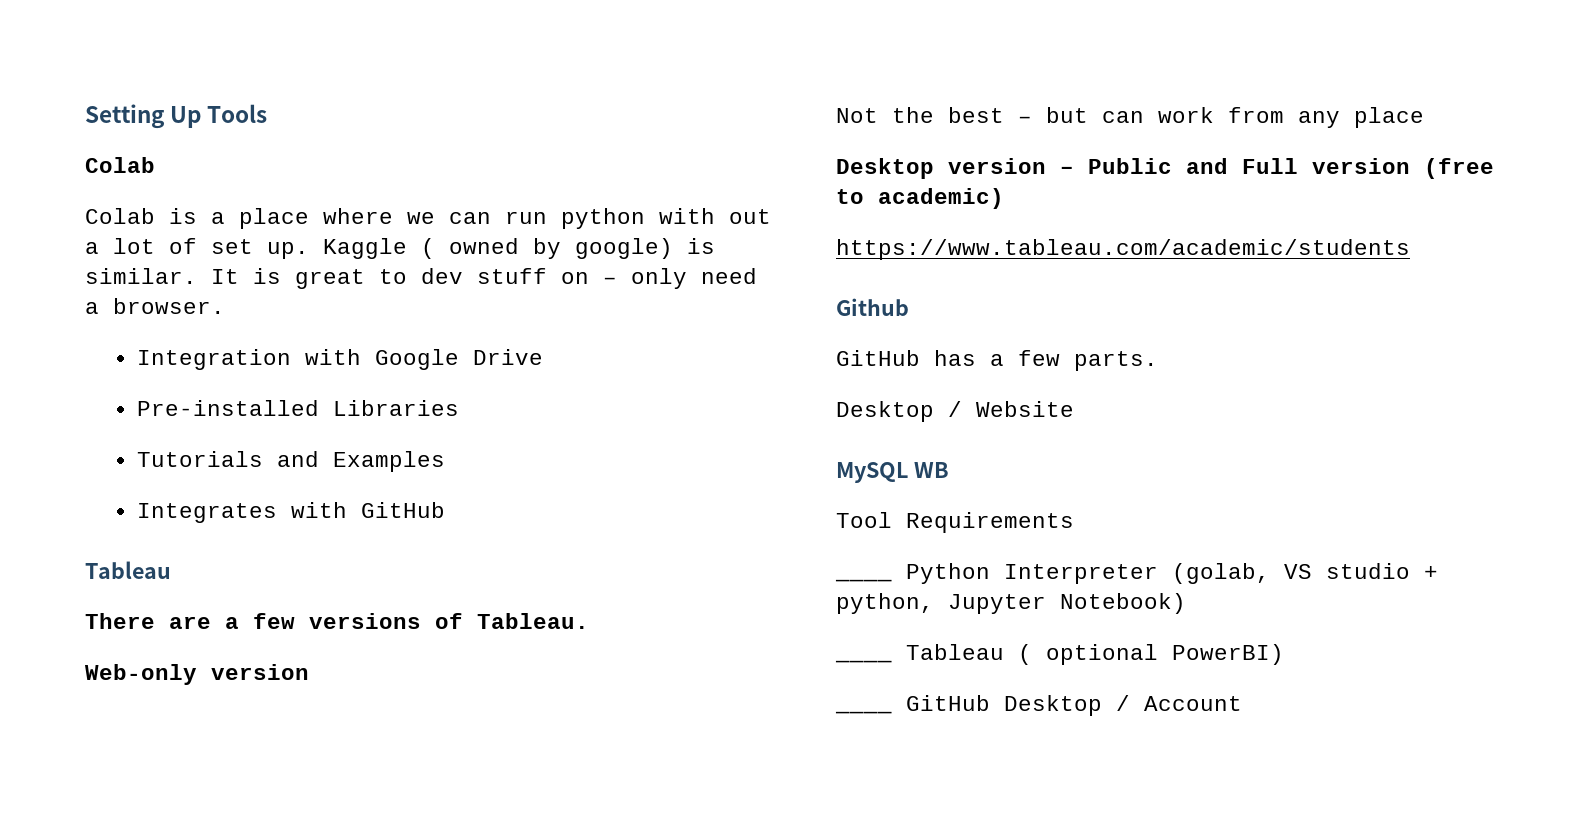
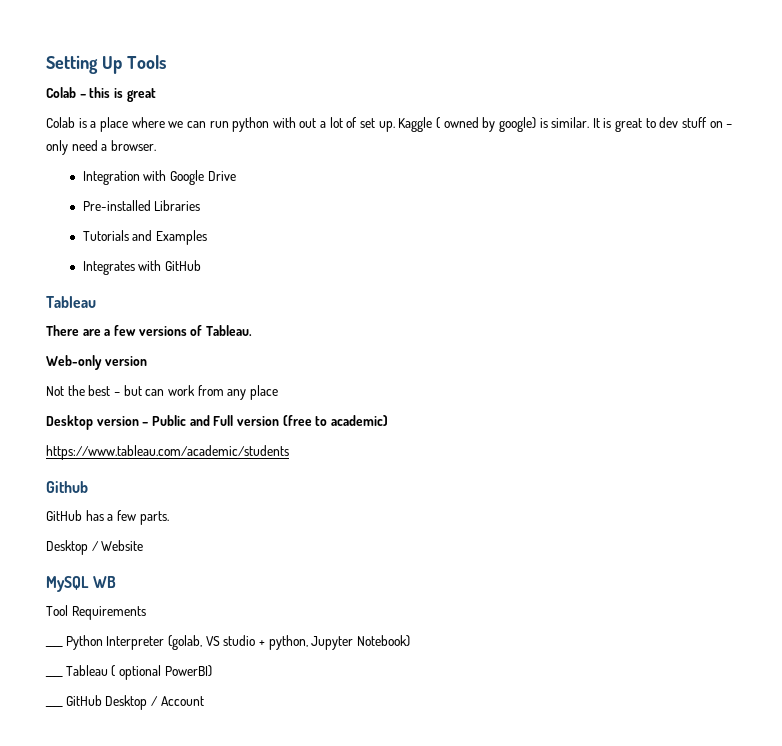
(155, 165) none -> [79,87,156,102] – this is great

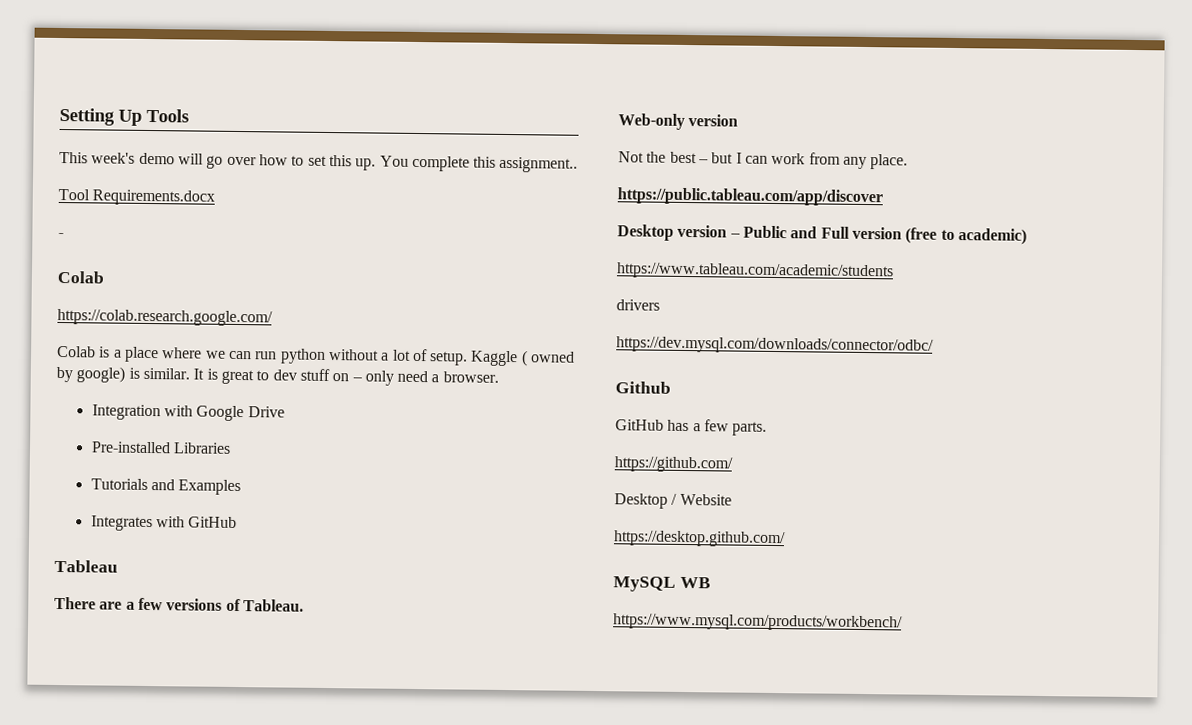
[46,87,156,102] Colab – this is great -> [59,151,579,173] [58,188,216,206] [58,232,64,238] [57,270,104,284] [57,308,273,327] This week's demo will go over how to set this up. You complete this assignment.. // Tool Requirements.docx // - // Colab // https://colab.research.google.com/
[272,117,317,128] with out -> [328,349,379,361] without
[360,118,395,132] set up. -> [429,351,469,366] setup.
(142, 390) none -> [735,152,742,164] I
[249,385,278,400] place -> [870,154,909,170] [617,187,883,207] place. // https://public.tableau.com/app/discover
(289, 452) none -> [616,299,660,311] [616,336,934,355] // drivers // https://dev.mysql.com/downloads/connector/odbc/
(169, 518) none -> [614,456,733,473] // https://github.com/
(144, 545) none -> [613,530,786,548] // https://desktop.github.com/
[46,605,146,620] [45,635,410,650] [45,676,63,677] [65,665,212,680] [45,706,63,707] [65,695,204,710] Tool Requirements // ____ Python Interpreter (golab, VS studio + python, Jupyter Notebook) // ____ Tableau ( optional PowerBI) // ____ GitHub Desktop / Account -> [613,613,903,632] https://www.mysql.com/products/workbench/

